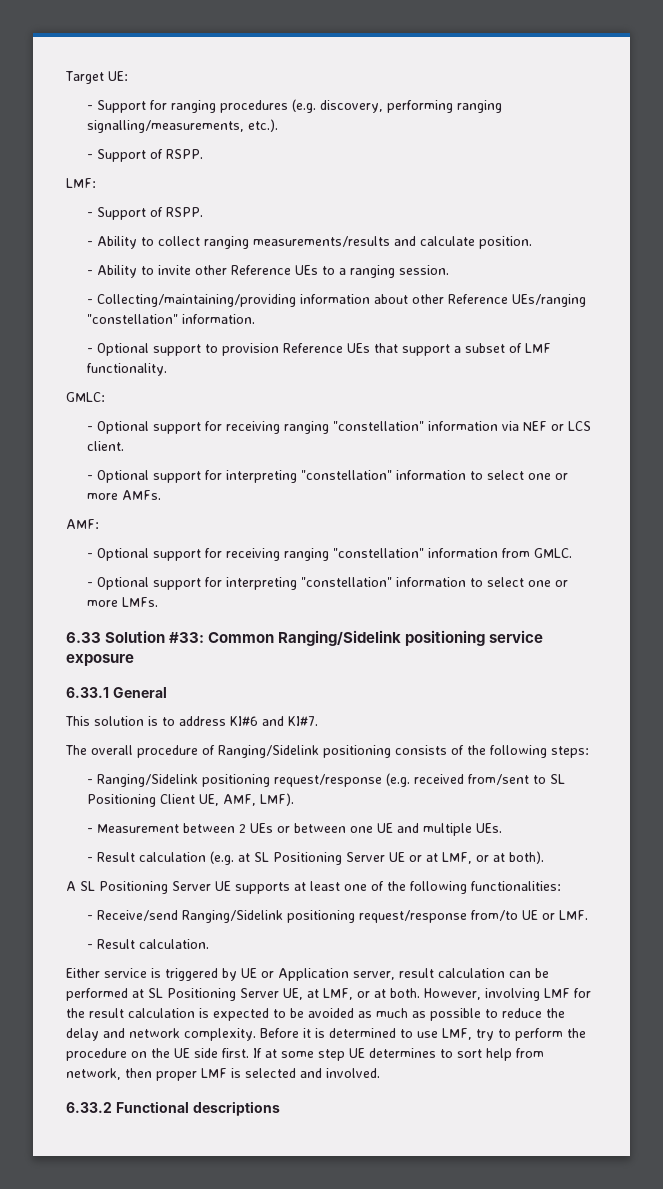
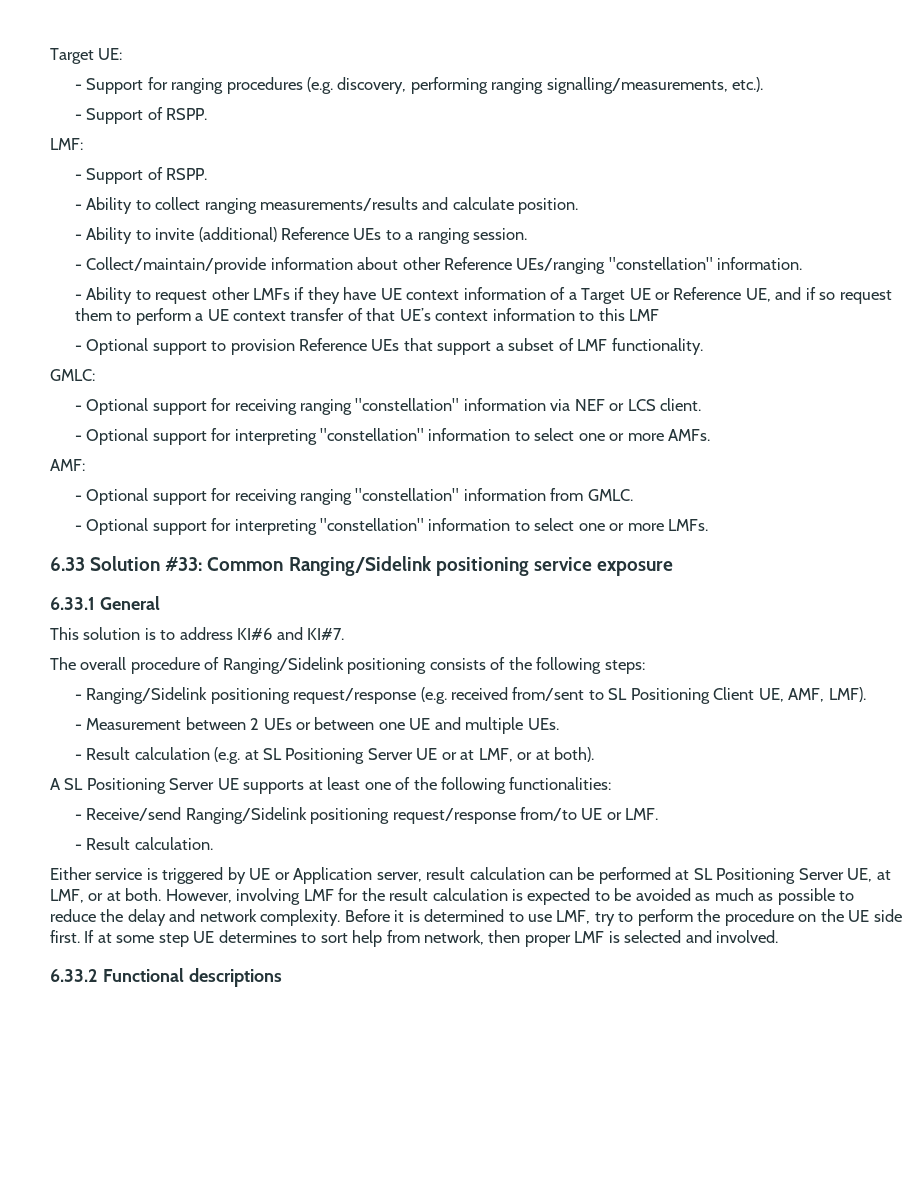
[195,265,228,275] other -> [198,227,277,242] (additional)
[97,294,297,307] Collecting/maintaining/providing -> [86,257,267,274] Collect/maintain/provide
(256, 319) none -> [74,287,892,304] [74,308,660,325] // - Ability to request other LMFs if they have UE context information of a Target UE or Reference UE, and if so request them to perform a UE context transfer of that UE’s context information to this LMF

